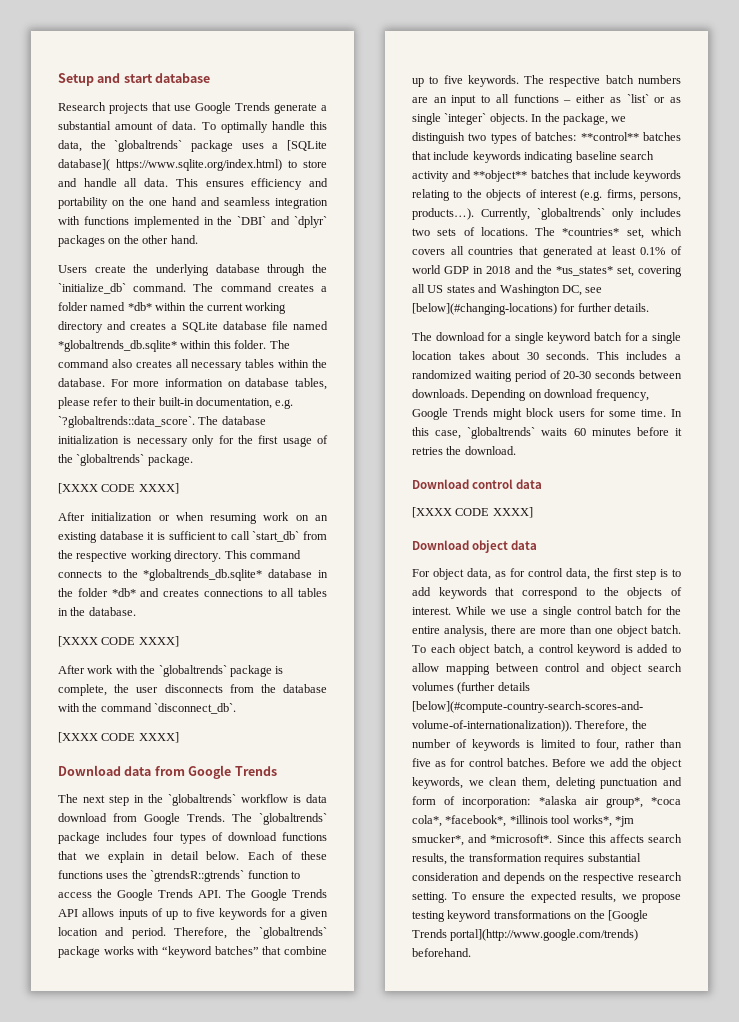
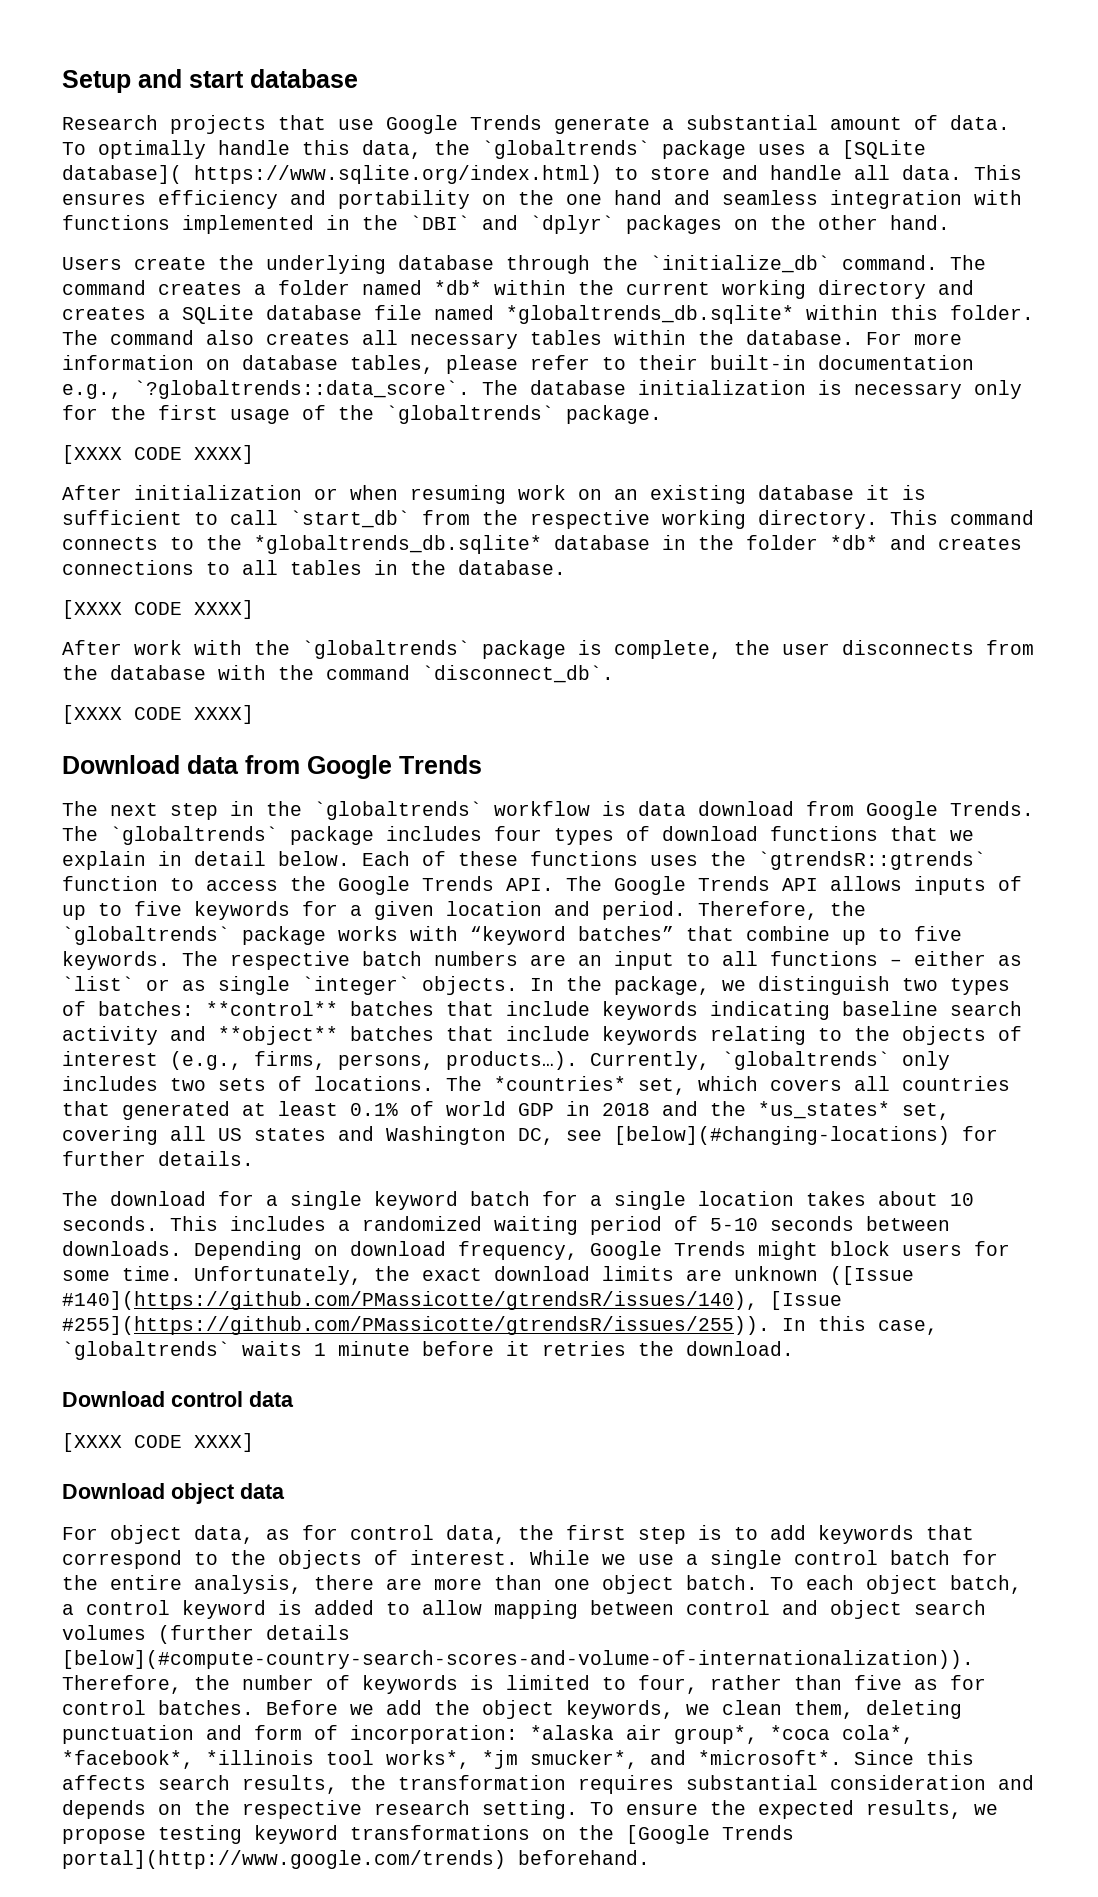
[195,397,294,409] documentation, e.g. -> [818,355,974,370] [62,384,122,399] documentation e.g.,
[580,189,603,201] (e.g. -> [170,1051,242,1070] (e.g.,
[526,352,539,360] 30 -> [950,1193,974,1206] 10
[563,371,592,379] 20-30 -> [710,1218,758,1231] 5-10
(666, 413) none -> [194,1266,914,1285] [62,1291,842,1310] [62,1316,770,1335] Unfortunately, the exact download limits are unknown ([Issue #140](https://github.com/PMassicotte/gtrendsR/issues/140), [Issue #255](https://github.com/PMassicotte/gtrendsR/issues/255)).
[573,428,631,436] 60 minutes -> [314,1341,410,1356] 1 minute

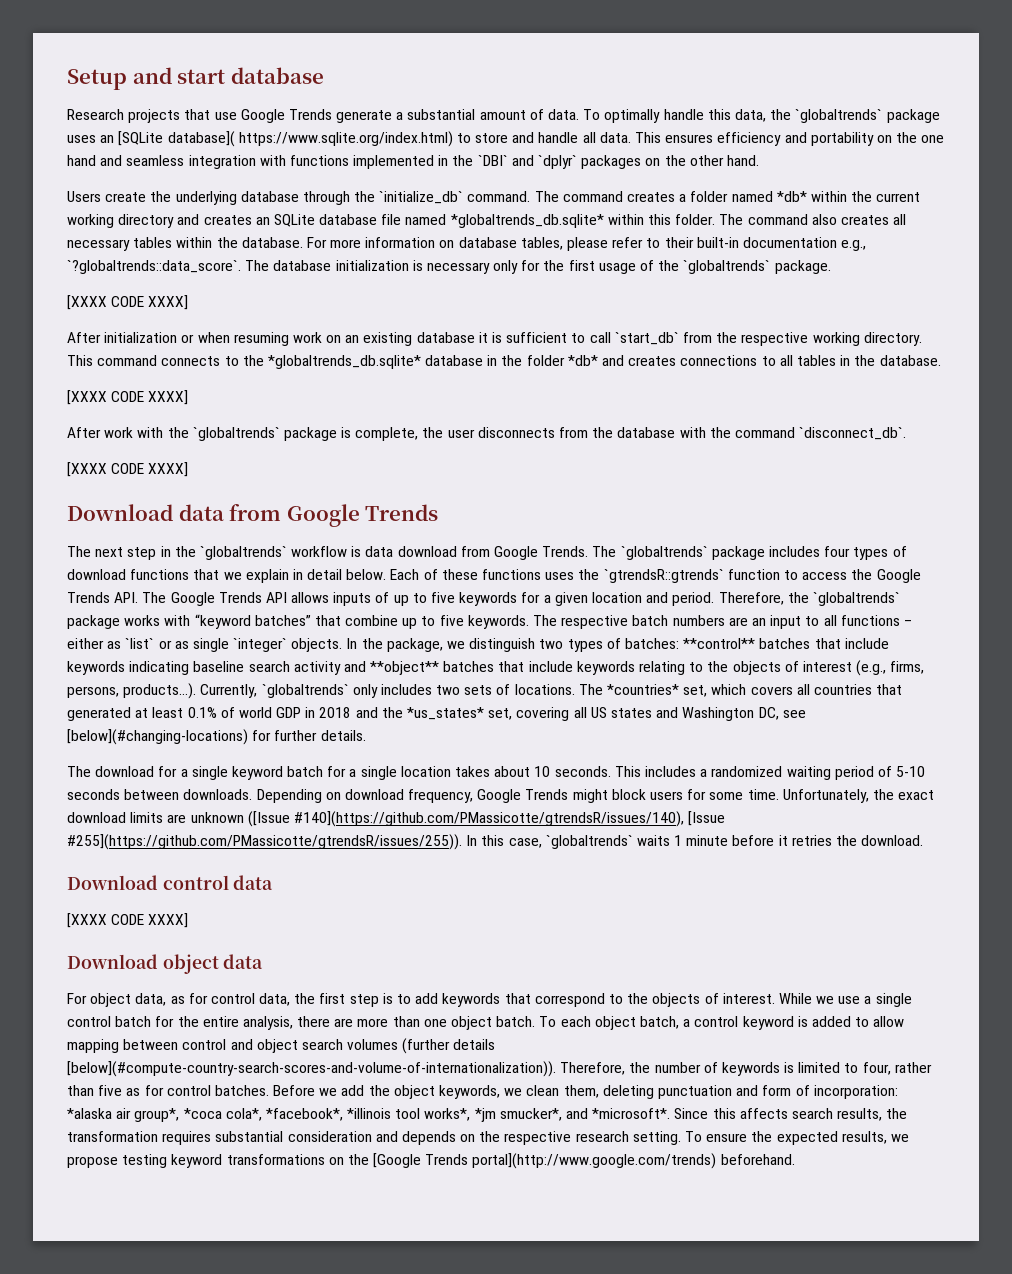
[818,144,830,155] a -> [100,135,115,143] an
[158,309,170,320] a -> [255,217,270,225] an

